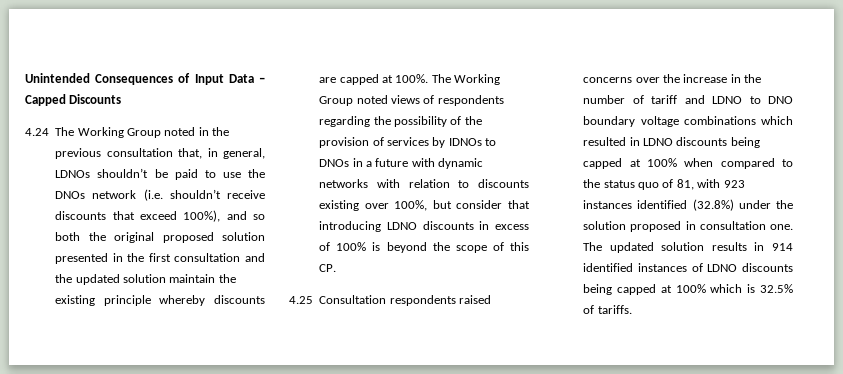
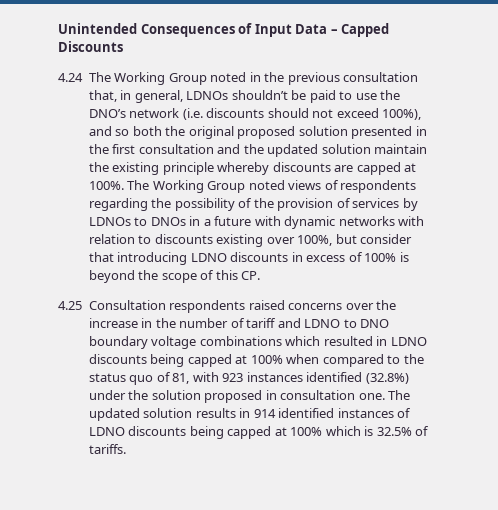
[55,191,86,199] DNOs -> [88,109,126,118] DNO’s
[169,189,265,199] [55,211,135,220] shouldn’t receive discounts that -> [206,108,334,118] discounts should not
[448,138,482,146] IDNOs -> [88,217,131,226] LDNOs

